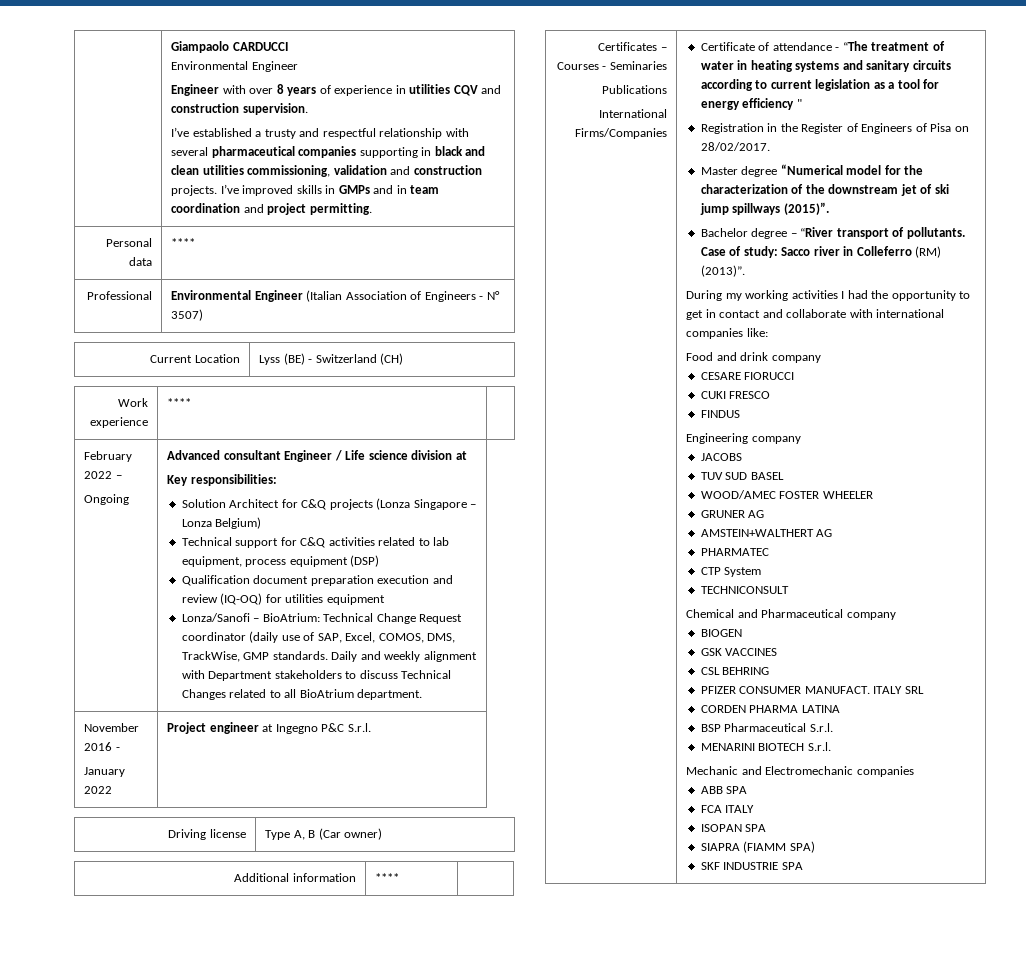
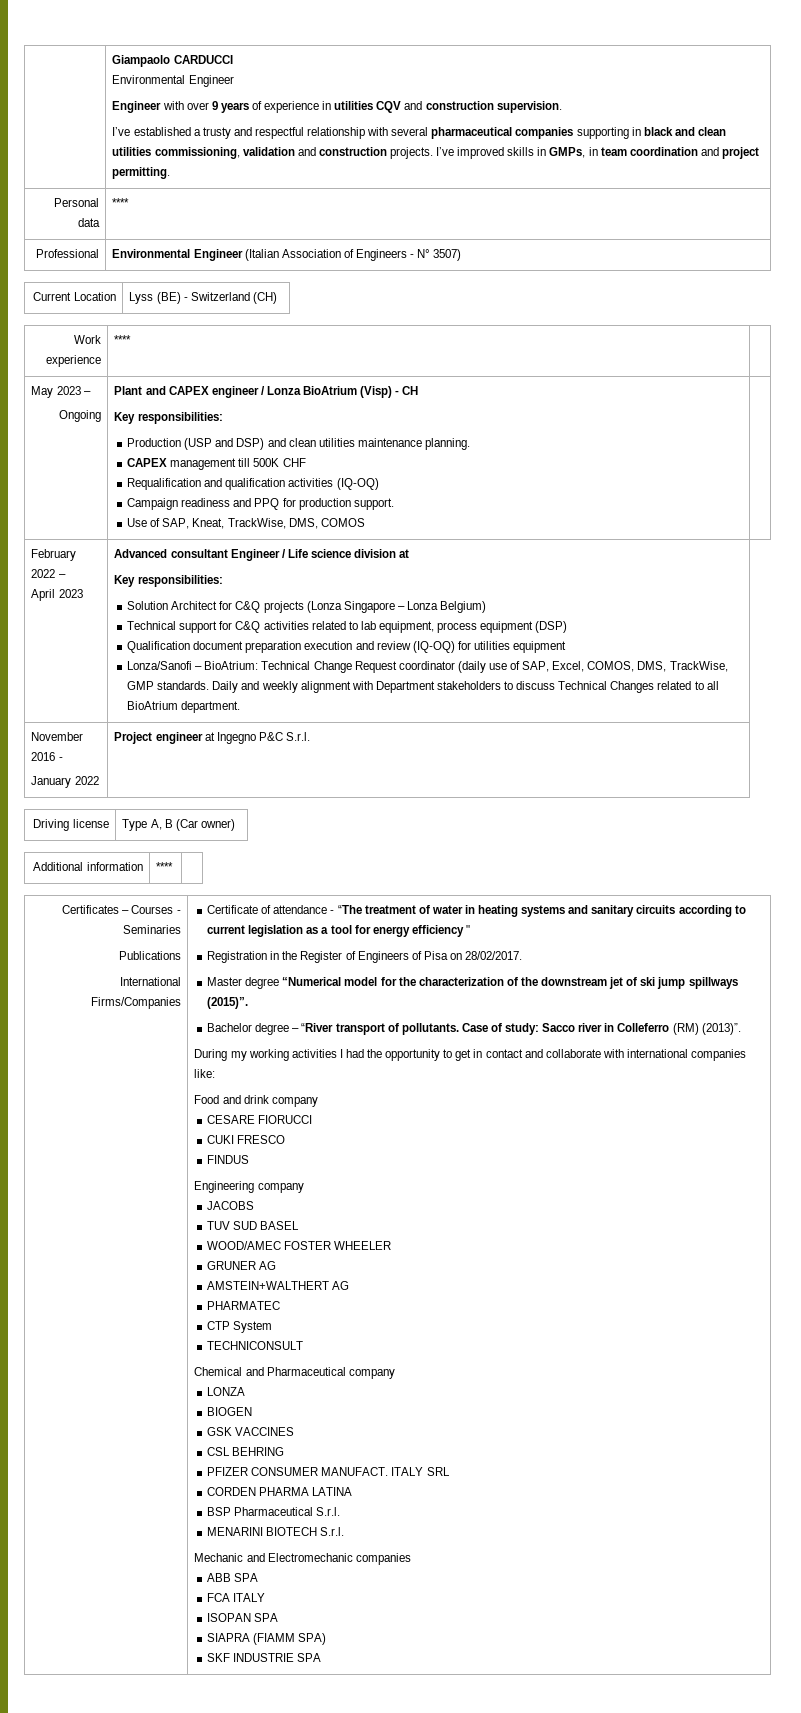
[276,84,284,94] 8 -> [211,101,218,110] 9
[338,185,394,194] GMPs and -> [549,147,586,158] GMPs,
(192, 402) none -> [31,386,91,398] [58,410,101,422] [114,386,419,398] [114,412,223,424] [127,438,470,450] [127,458,306,470] [127,478,379,490] [127,498,394,510] [127,518,365,529] // May 2023 – // Ongoing | Plant and CAPEX engineer / Lonza BioAtrium (Visp) - CH // Key responsibilities: // Production (USP and DSP) and clean utilities maintenance planning. // CAPEX management till 500K CHF // Requalification and qualification activities (IQ-OQ) // Campaign readiness and PPQ for production support. // Use of SAP, Kneat, TrackWise, DMS, COMOS |
[84,494,130,505] Ongoing -> [31,589,83,601] April 2023
(896, 616) none -> [207,1387,246,1396] // LONZA

